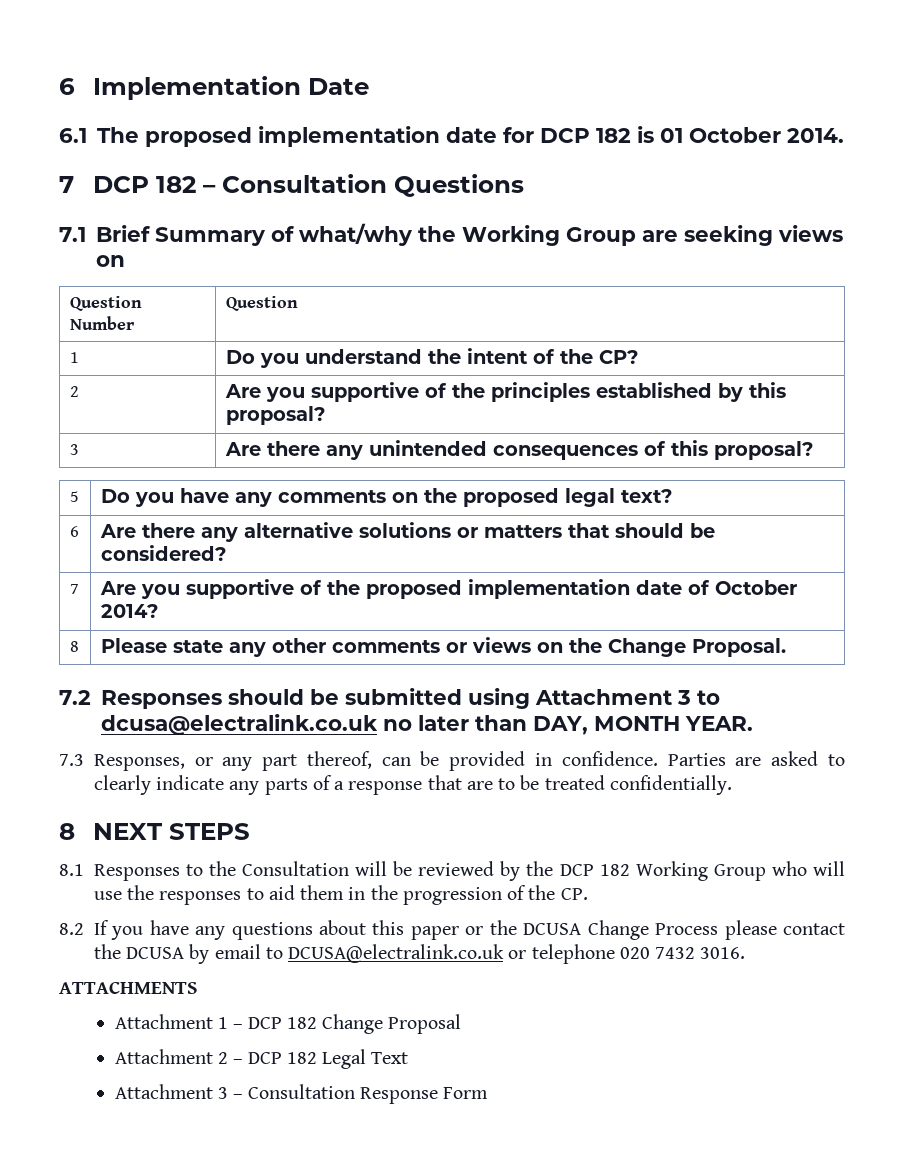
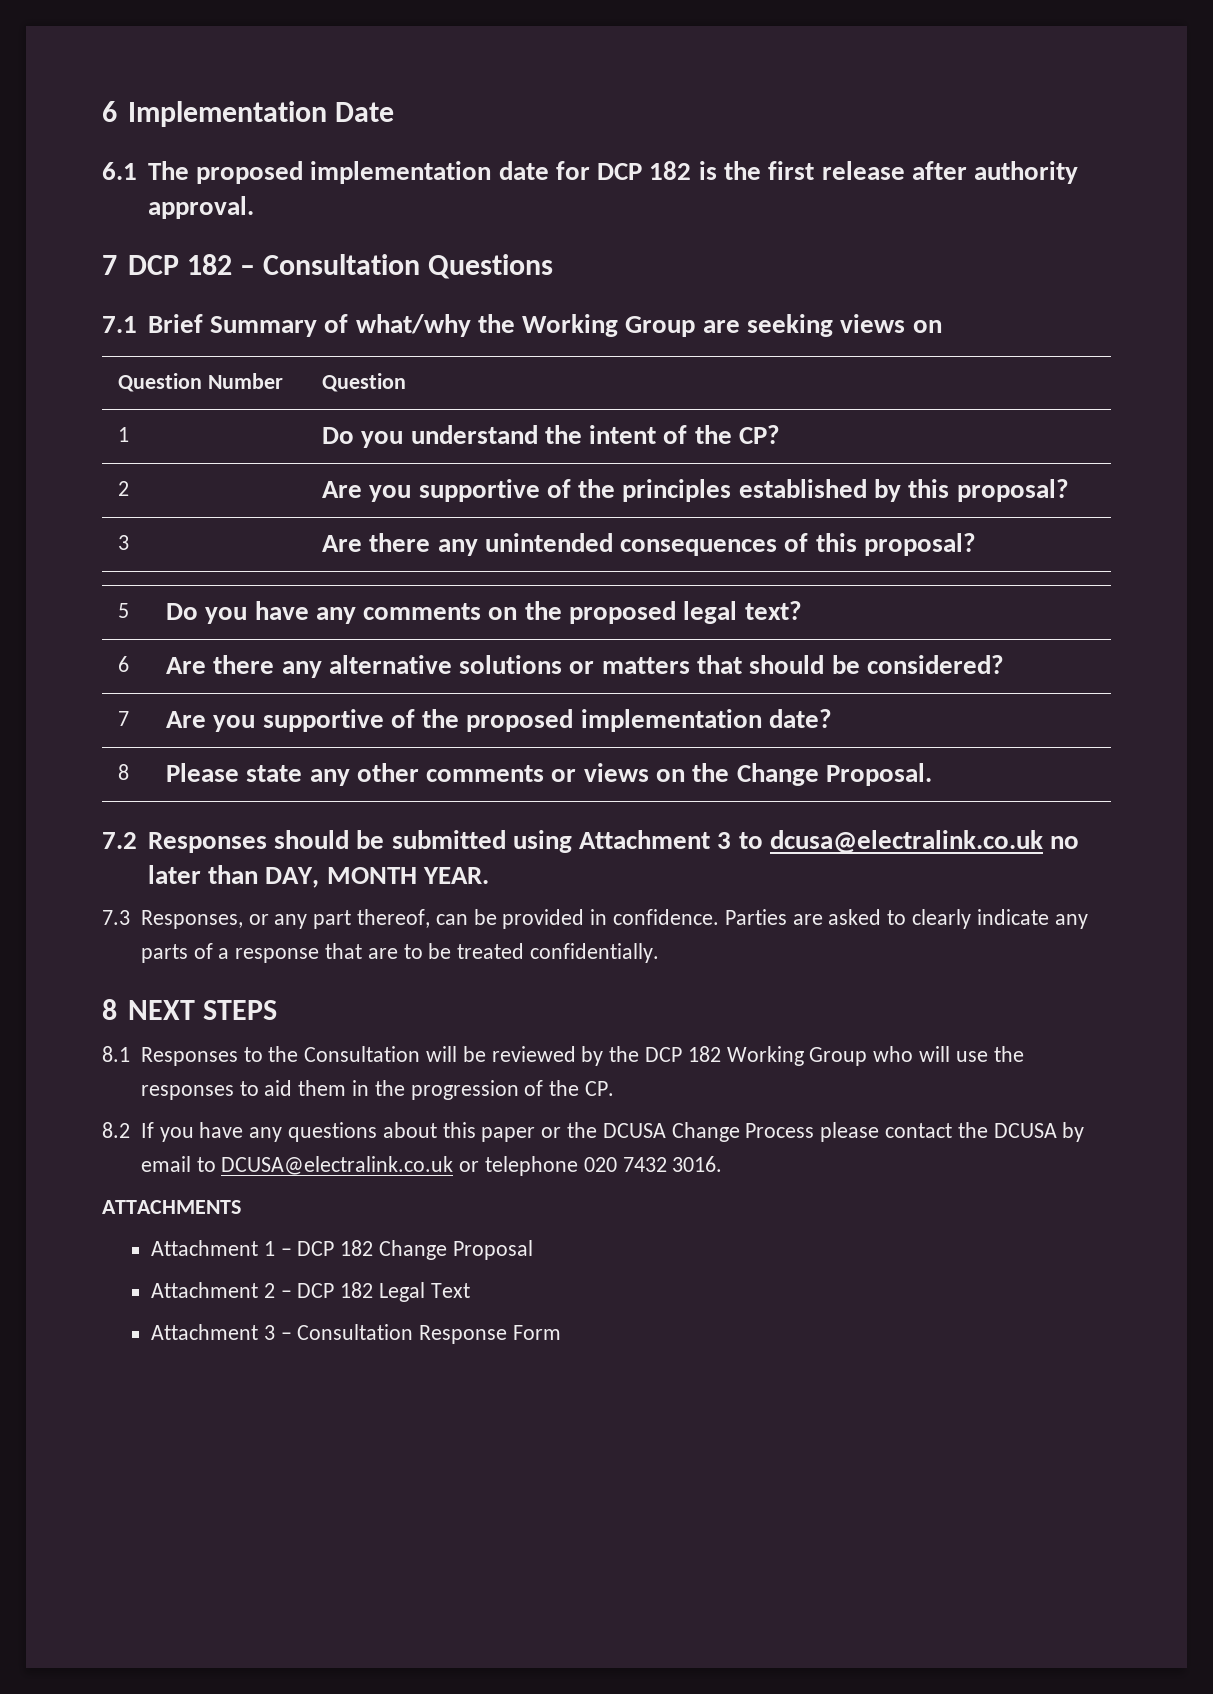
[659,127,844,143] 01 October 2014. -> [724,161,1079,184] [147,196,254,219] the first release after authority approval.
[635,580,797,595] [100,604,158,618] date of October 2014? -> [769,709,833,728] date?

